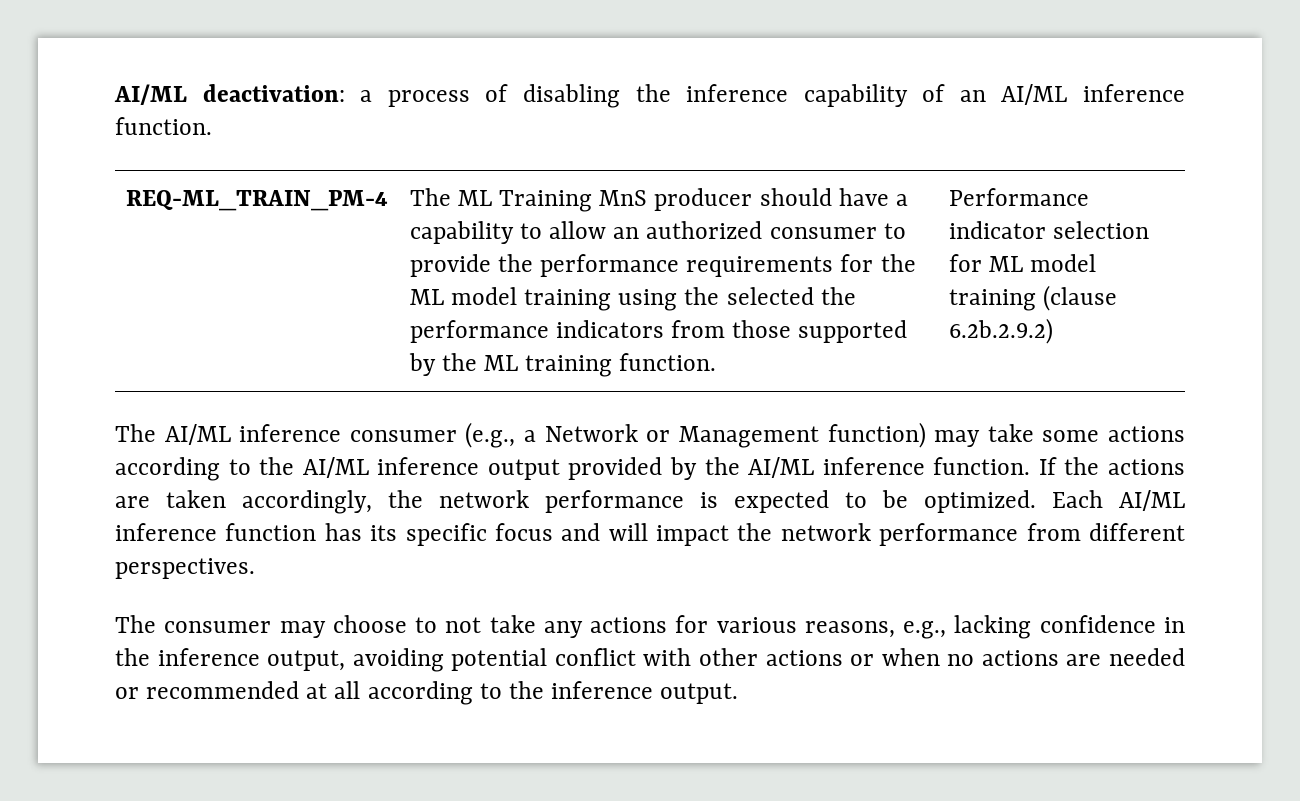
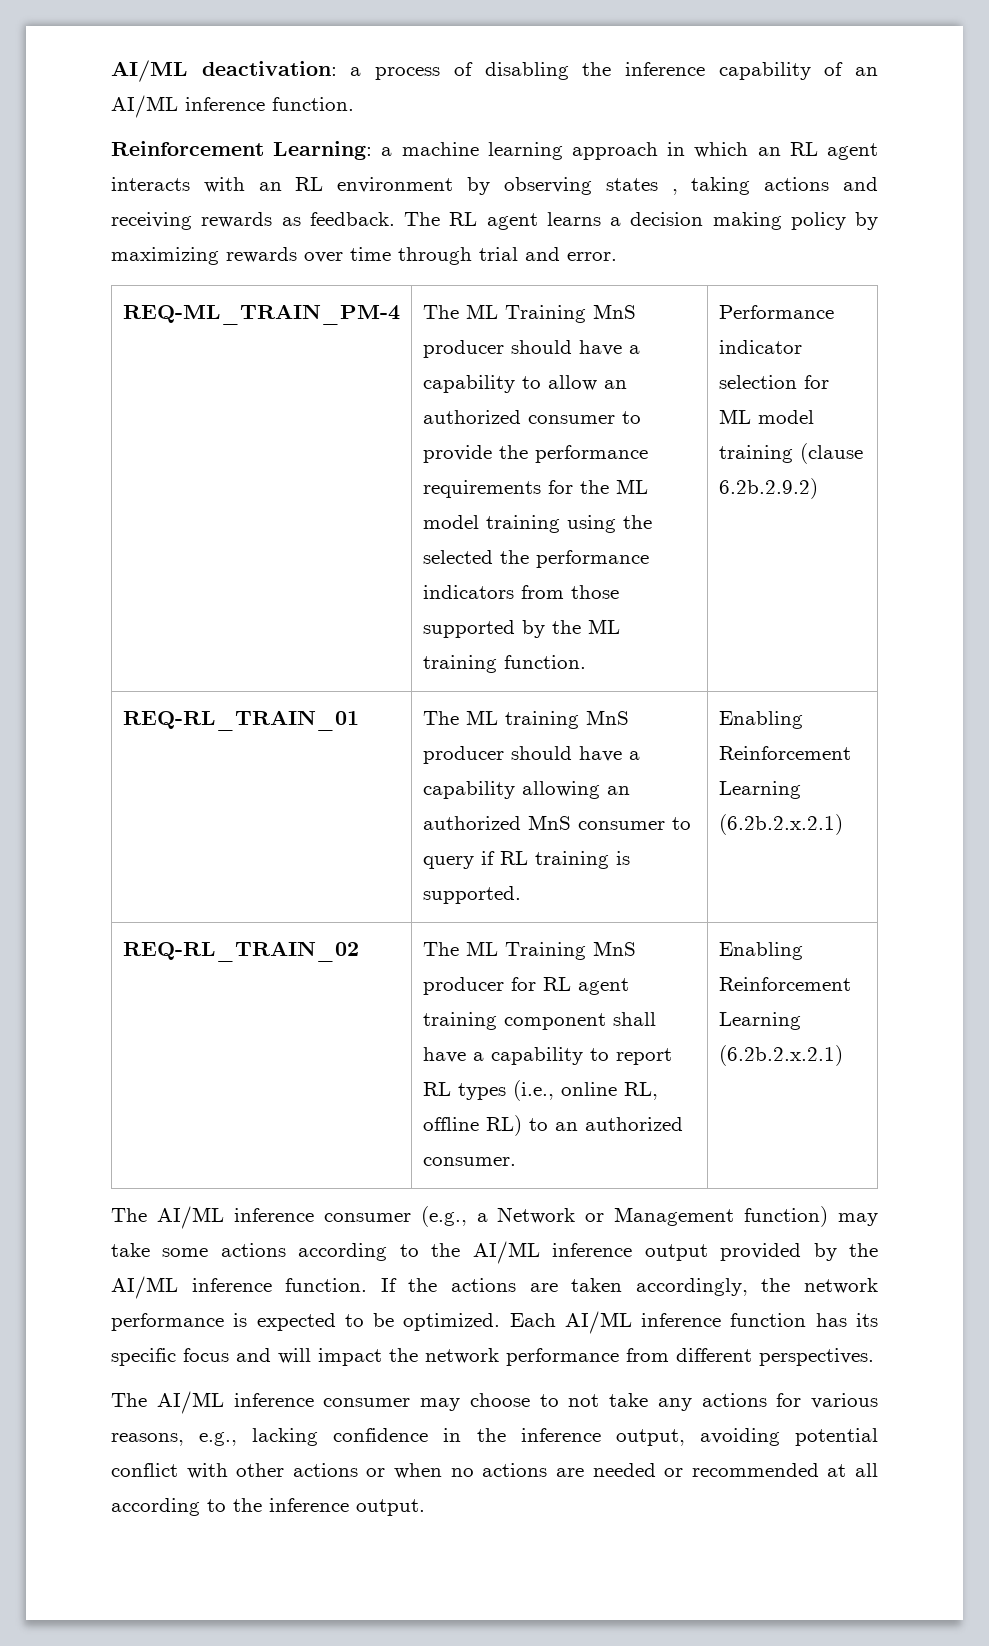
(212, 126) none -> [111,141,879,160] [111,177,879,195] [111,212,878,230] [111,247,617,265] // Reinforcement Learning: a machine learning approach in which an RL agent interacts with an RL environment by observing states , taking actions and receiving rewards as feedback. The RL agent learns a decision making policy by maximizing rewards over time through trial and error.
(1053, 331) none -> [122,710,359,731] [422,710,629,729] [422,746,640,764] [422,781,630,799] [422,815,691,830] [422,851,630,869] [422,886,521,904] [718,711,803,729] [718,746,851,760] [718,781,801,799] [718,814,843,835] [122,941,359,962] [422,941,636,960] [422,977,629,995] [422,1012,656,1030] [422,1047,672,1065] [422,1080,658,1101] [422,1115,683,1136] [422,1157,516,1166] [718,942,803,960] [718,977,851,991] [718,1012,801,1030] [718,1045,843,1066] // REQ-RL_TRAIN_01 | The ML training MnS producer should have a capability allowing an authorized MnS consumer to query if RL training is supported. | Enabling Reinforcement Learning (6.2b.2.x.2.1) // REQ-RL_TRAIN_02 | The ML Training MnS producer for RL agent training component shall have a capability to report RL types (i.e., online RL, offline RL) to an authorized consumer. | Enabling Reinforcement Learning (6.2b.2.x.2.1)
(156, 624) none -> [156,1391,314,1414] AI/ML inference

